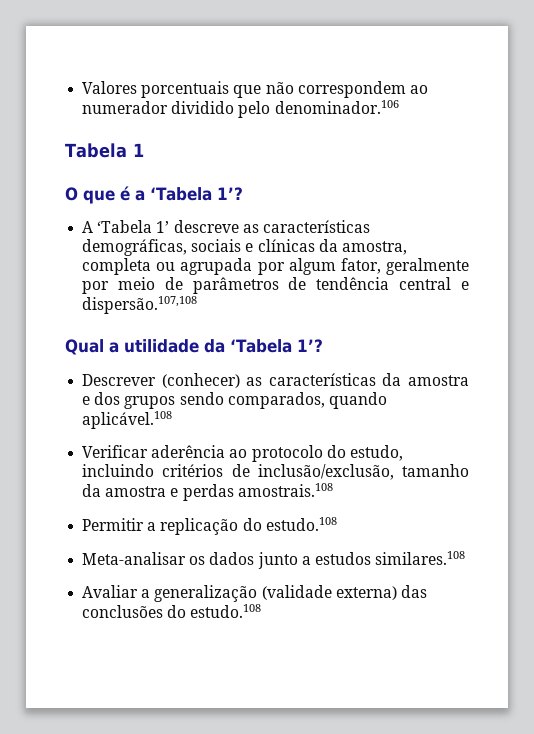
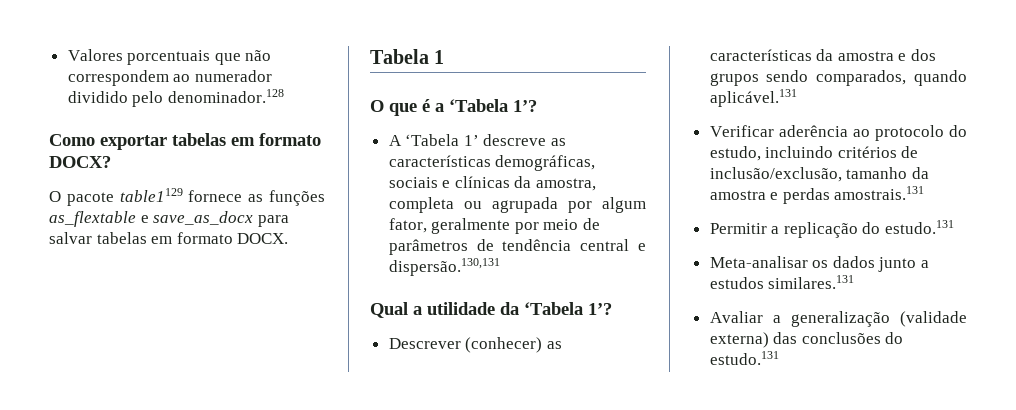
[274,100,399,114] denominador.106 -> [167,89,284,103] [49,133,321,150] [49,156,111,168] [49,188,326,206] [49,211,289,227] [49,232,289,244] denominador.128 // Como exportar tabelas em formato DOCX? // O pacote table1129 fornece as funções as_flextable e save_as_docx para salvar tabelas em formato DOCX.
[82,296,198,314] dispersão.107,108 -> [388,258,500,276] dispersão.130,131
[82,411,173,429] aplicável.108 -> [709,89,797,107] aplicável.131
[237,483,333,497] amostrais.108 -> [834,186,925,200] amostrais.131
[265,517,337,531] estudo.108 -> [885,220,955,234] estudo.131
[375,551,466,565] similares.108 -> [768,275,855,289] similares.131
[190,604,262,618] estudo.108 -> [709,351,779,365] estudo.131

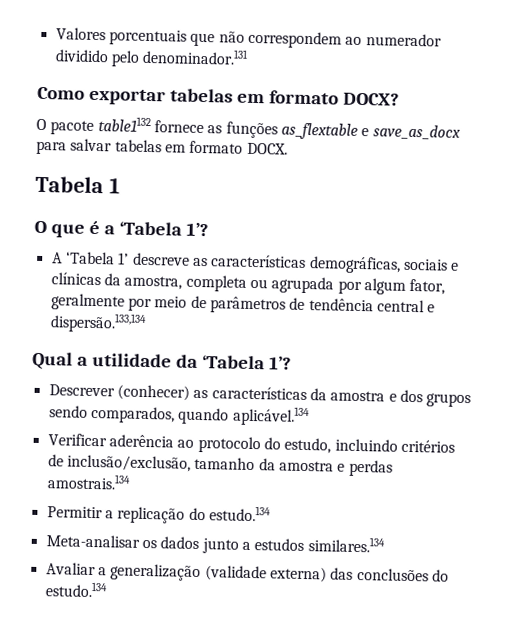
[167,89,284,103] denominador.128 -> [142,47,250,65] denominador.131
[119,188,183,202] table1129 -> [97,116,151,133] table1132
[388,258,500,276] dispersão.130,131 -> [49,312,147,333] dispersão.133,134
[709,89,797,107] aplicável.131 -> [232,405,310,427] aplicável.134
[834,186,925,200] amostrais.131 -> [46,473,131,490] amostrais.134
[885,220,955,234] estudo.131 -> [208,505,271,522] estudo.134
[768,275,855,289] similares.131 -> [307,536,385,553] similares.134
[709,351,779,365] estudo.131 -> [44,581,108,598] estudo.134

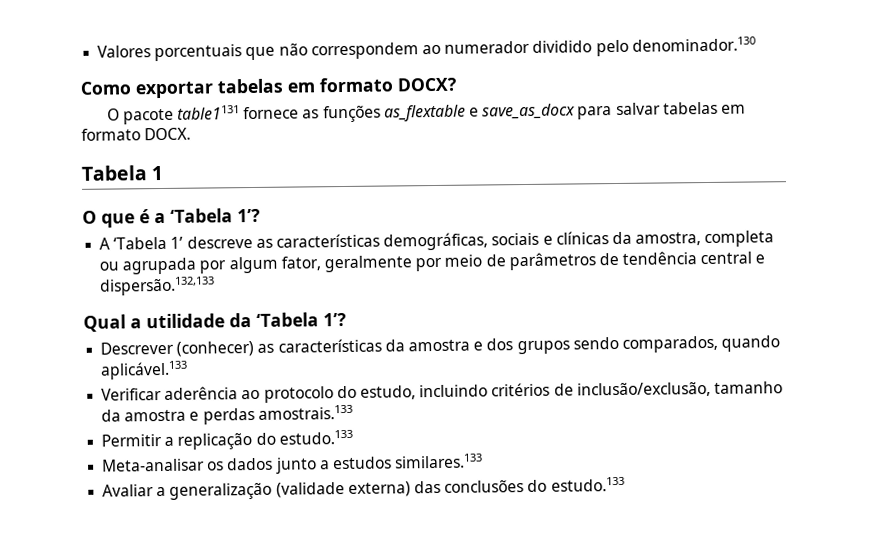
[142,47,250,65] denominador.131 -> [631,36,756,52] denominador.130
[97,116,151,133] table1132 -> [177,105,241,120] table1131
[49,312,147,333] dispersão.133,134 -> [100,276,216,296] dispersão.132,133
[232,405,310,427] aplicável.134 -> [100,360,189,380] aplicável.133
[46,473,131,490] amostrais.134 -> [257,404,353,420] amostrais.133
[208,505,271,522] estudo.134 -> [278,429,353,445] estudo.133
[307,536,385,553] similares.134 -> [394,453,484,469] similares.133
[44,581,108,598] estudo.134 -> [550,476,625,492] estudo.133

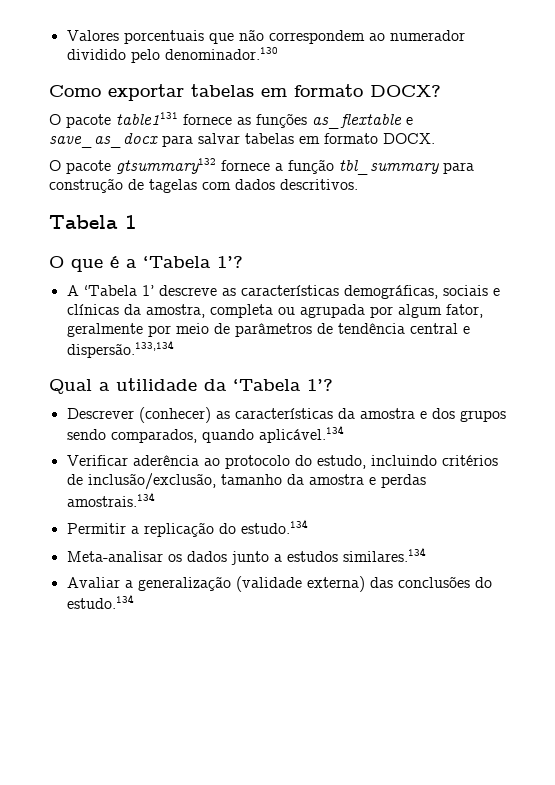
(192, 134) none -> [49,158,474,175] [49,178,358,193] // O pacote gtsummary132 fornece a função tbl_summary para construção de tagelas com dados descritivos.
[100,276,216,296] dispersão.132,133 -> [66,340,174,358] dispersão.133,134
[100,360,189,380] aplicável.133 -> [258,425,344,443] aplicável.134
[257,404,353,420] amostrais.133 -> [66,492,155,507] amostrais.134
[278,429,353,445] estudo.133 -> [240,519,308,534] estudo.134
[394,453,484,469] similares.133 -> [342,547,426,562] similares.134
[550,476,625,492] estudo.133 -> [66,594,134,609] estudo.134

